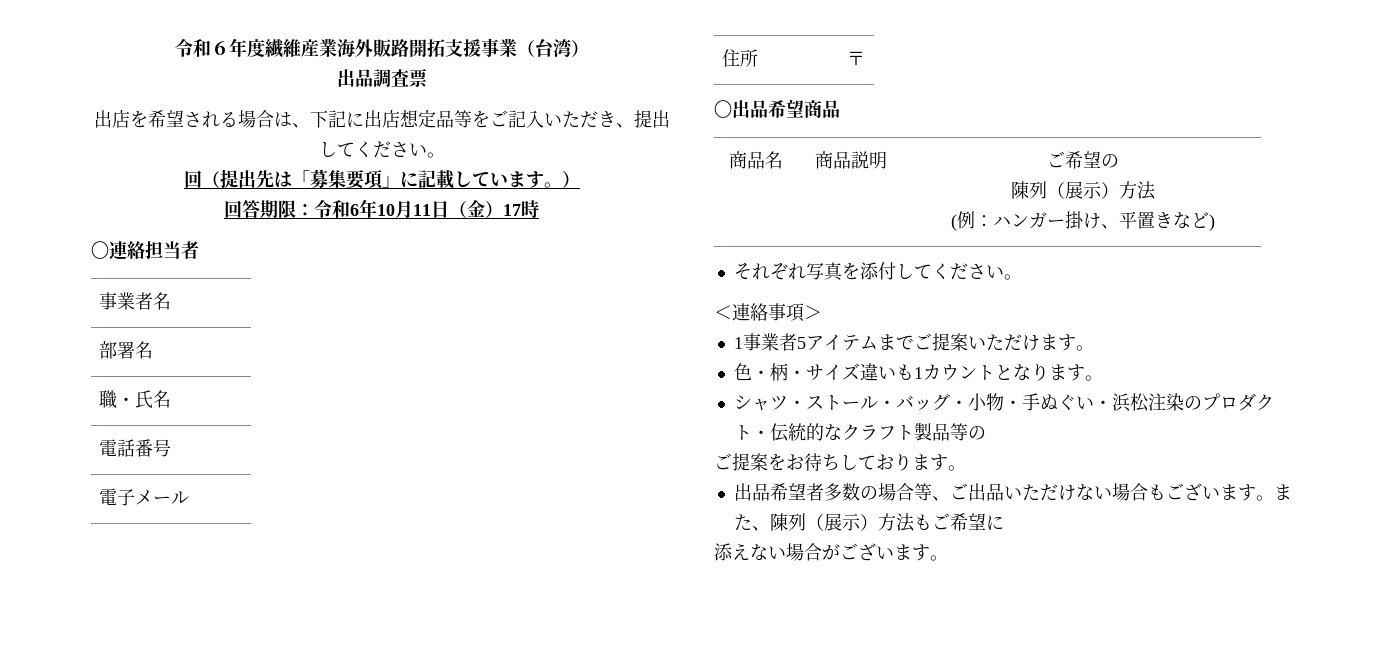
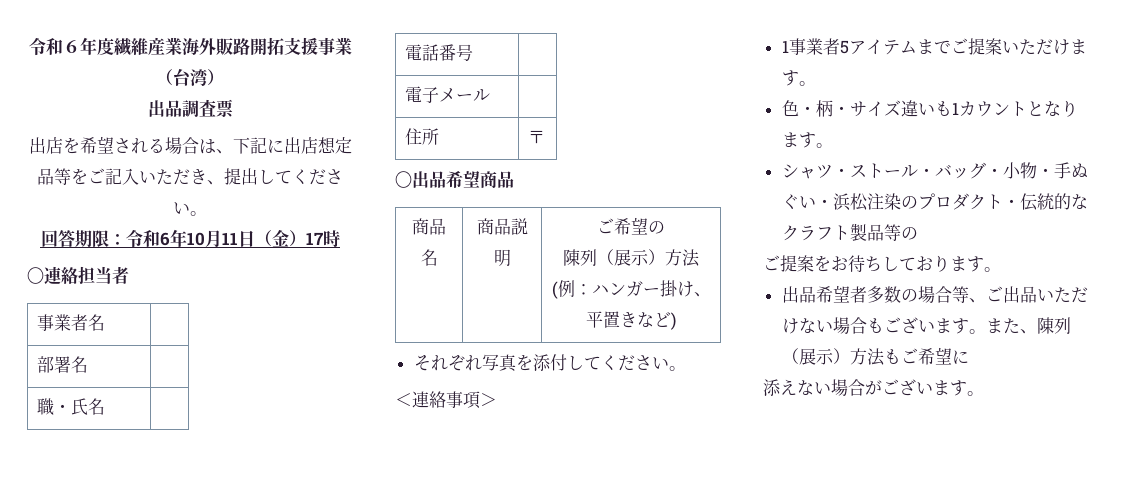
[183,169,580,189] // 回（提出先は「募集要項」に記載しています。） -> (207, 213) none

